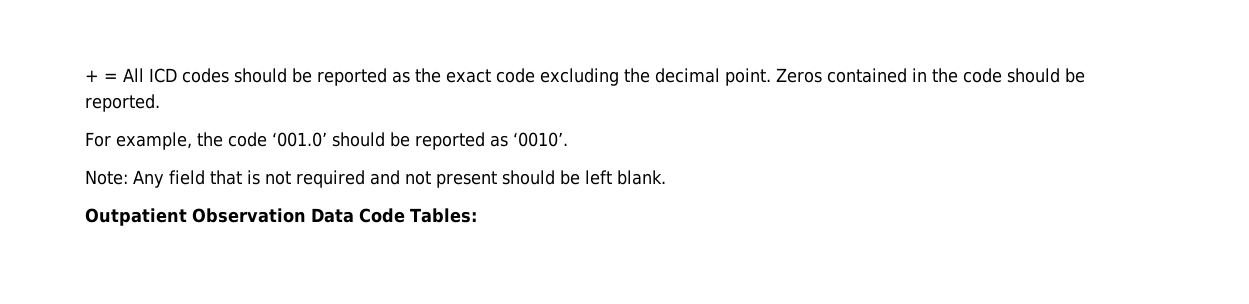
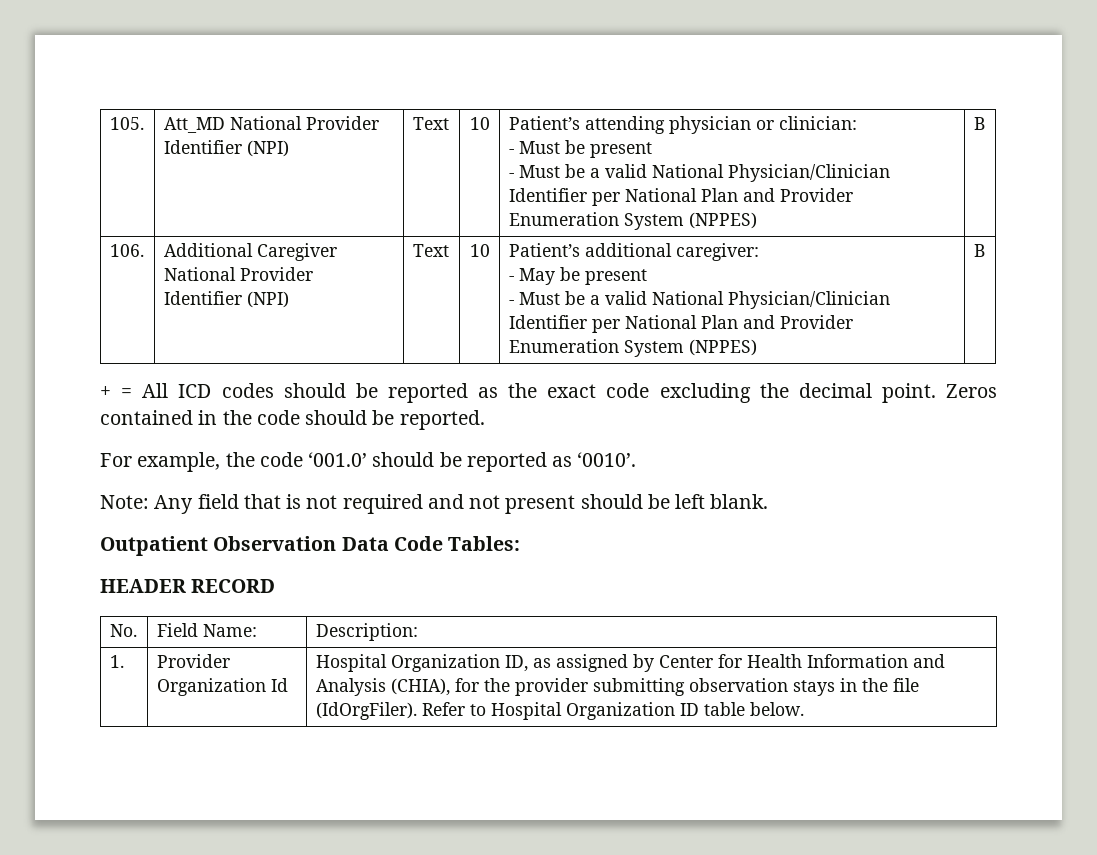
(85, 76) none -> [109,117,144,130] [163,116,379,133] [163,140,289,157] [412,117,449,130] [470,117,491,130] [508,116,857,134] [508,140,652,158] [508,164,890,182] [508,188,853,206] [508,212,757,230] [973,117,985,130] [109,244,144,257] [163,243,337,261] [163,267,313,281] [163,291,289,308] [412,244,449,257] [470,244,491,257] [508,243,759,261] [508,267,647,285] [508,291,890,309] [508,315,853,333] [508,339,757,357] [973,244,985,257] 105. | Att_MD National Provider Identifier (NPI) | Text | 10 | Patient’s attending physician or clinician: // - Must be present // - Must be a valid National Physician/Clinician Identifier per National Plan and Provider Enumeration System (NPPES) | B // 106. | Additional Caregiver National Provider Identifier (NPI) | Text | 10 | Patient’s additional caregiver: // - May be present // - Must be a valid National Physician/Clinician Identifier per National Plan and Provider Enumeration System (NPPES) | B //
(477, 215) none -> [100,579,276,593] [109,624,137,637] [156,623,257,637] [315,623,418,641] [109,655,124,668] [156,654,230,668] [156,678,288,696] [315,654,945,672] [315,678,919,696] [315,702,804,720] // HEADER RECORD // No. | Field Name: | Description: // 1. | Provider Organization Id | Hospital Organization ID, as assigned by Center for Health Information and Analysis (CHIA), for the provider submitting observation stays in the file (IdOrgFiler). Refer to Hospital Organization ID table below.

